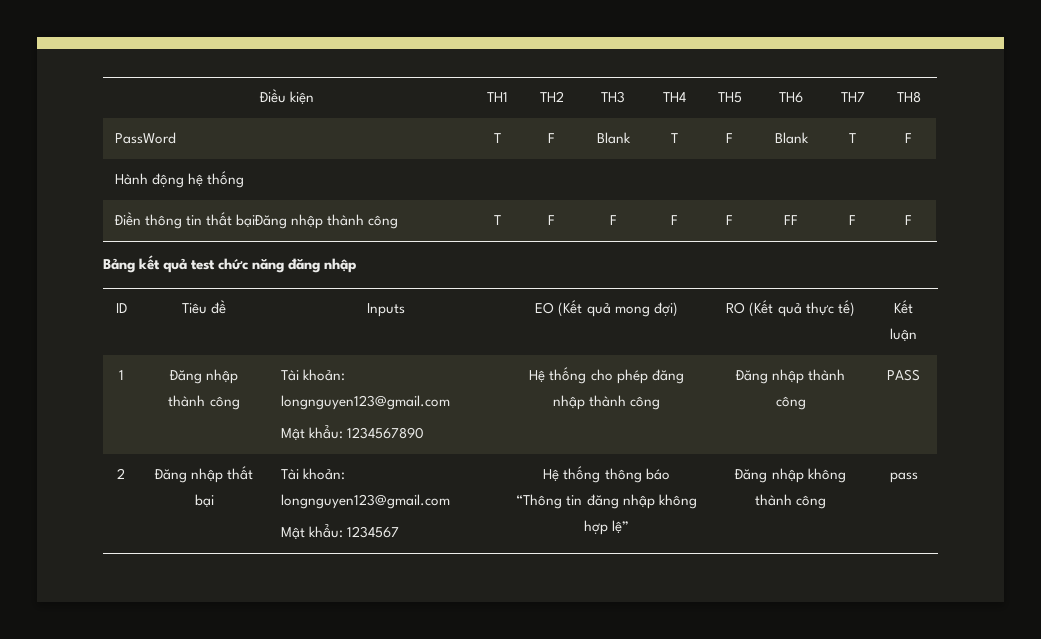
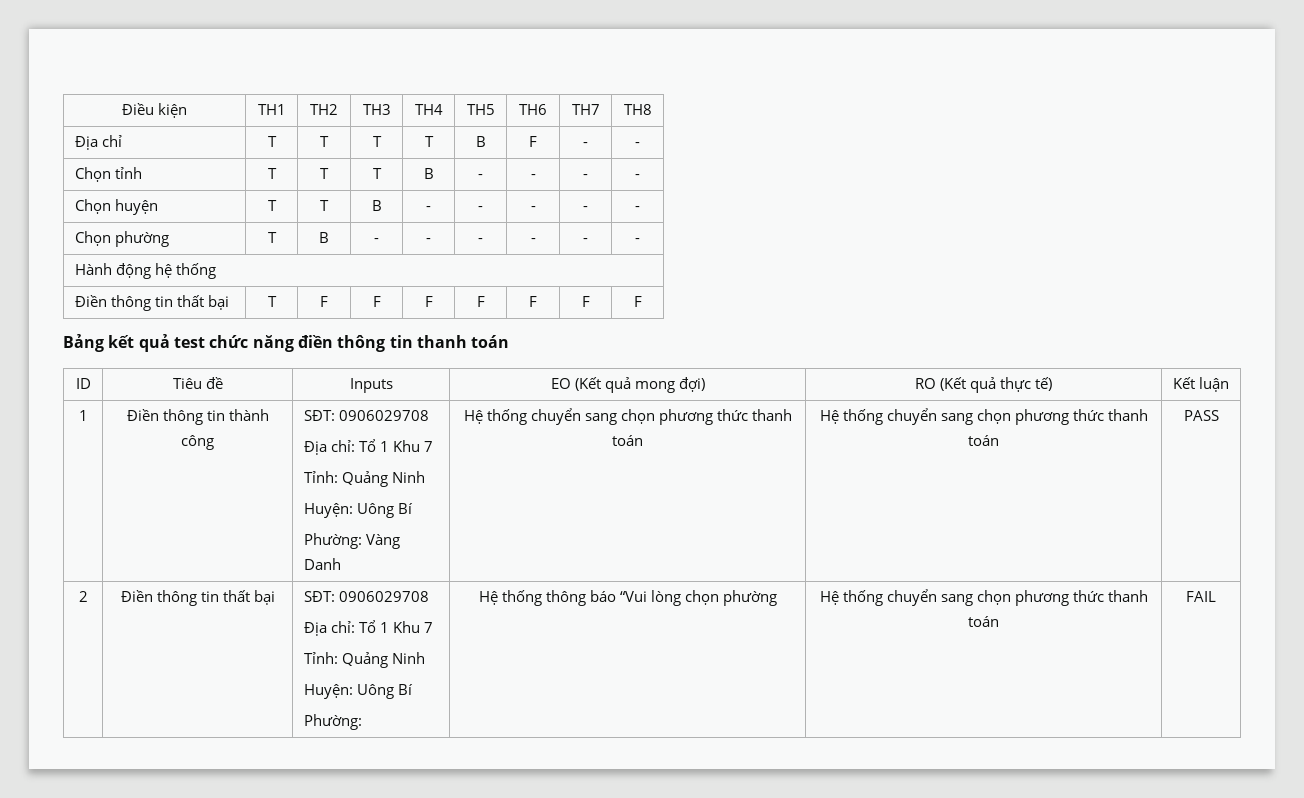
[114,132,176,144] [493,133,501,143] [548,133,555,143] [596,132,631,144] [670,133,678,143] [726,133,733,143] [774,132,809,144] [849,133,856,143] [905,133,912,143] PassWord | T | F | Blank | T | F | Blank | T | F -> [74,135,122,150] [267,136,277,147] [320,136,329,147] [372,136,382,147] [424,136,434,147] [475,136,486,147] [529,136,537,147] [583,142,588,147] [635,142,640,147] [74,167,142,182] [267,168,277,179] [320,168,329,179] [372,168,382,179] [423,168,434,179] [478,174,483,179] [530,174,536,179] [583,174,588,179] [635,174,640,179] [74,199,158,215] [267,200,277,211] [320,200,329,211] [371,200,382,211] [426,206,431,211] [478,206,483,211] [530,206,536,211] [583,206,588,211] [635,206,640,211] [74,231,169,247] [267,232,277,243] [319,232,329,243] [374,238,379,243] [426,238,431,243] [478,238,483,243] [530,238,536,243] [583,238,588,243] [635,238,640,243] Địa chỉ | T | T | T | T | B | F | - | - // Chọn tỉnh | T | T | T | B | - | - | - | - // Chọn huyện | T | T | B | - | - | - | - | - // Chọn phường | T | B | - | - | - | - | - | -
[235,214,399,229] bạiĐăng nhập thành công -> [207,295,229,310] bại
[784,215,798,225] FF -> [529,296,537,307] F
[288,258,357,273] đăng nhập -> [297,335,510,352] điền thông tin thanh toán
[168,369,239,384] [168,395,240,410] [280,369,345,381] [280,395,450,410] [280,425,424,440] [529,367,684,384] [552,395,661,410] [734,369,846,384] [775,396,806,410] Đăng nhập thành công | Tài khoản: longnguyen123@gmail.com // Mật khẩu: 1234567890 | Hệ thống cho phép đăng nhập thành công | Đăng nhập thành công -> [126,409,269,425] [181,435,214,450] [303,410,429,421] [303,439,433,455] [303,471,425,487] [303,503,413,518] [303,533,400,549] [303,558,341,570] [463,408,792,425] [612,435,643,446] [819,408,1148,425] [968,435,999,446] Điền thông tin thành công | SĐT: 0906029708 // Địa chỉ: Tổ 1 Khu 7 // Tỉnh: Quảng Ninh // Huyện: Uông Bí // Phường: Vàng Danh | Hệ thống chuyển sang chọn phương thức thanh toán | Hệ thống chuyển sang chọn phương thức thanh toán
[153,466,254,483] [194,494,214,507] [280,468,345,480] [280,494,450,509] [280,524,399,539] [543,466,670,483] [516,494,697,509] [583,520,630,535] [734,468,846,483] [754,494,827,509] [889,472,918,483] Đăng nhập thất bại | Tài khoản: longnguyen123@gmail.com // Mật khẩu: 1234567 | Hệ thống thông báo // “Thông tin đăng nhập không hợp lệ” | Đăng nhập không thành công | pass -> [120,590,275,606] [303,591,429,602] [303,620,433,636] [303,652,425,668] [303,684,413,699] [303,714,362,730] [478,590,777,606] [819,589,1148,606] [968,616,999,627] [1186,591,1216,602] Điền thông tin thất bại | SĐT: 0906029708 // Địa chỉ: Tổ 1 Khu 7 // Tỉnh: Quảng Ninh // Huyện: Uông Bí // Phường: | Hệ thống thông báo “Vui lòng chọn phường | Hệ thống chuyển sang chọn phương thức thanh toán | FAIL

